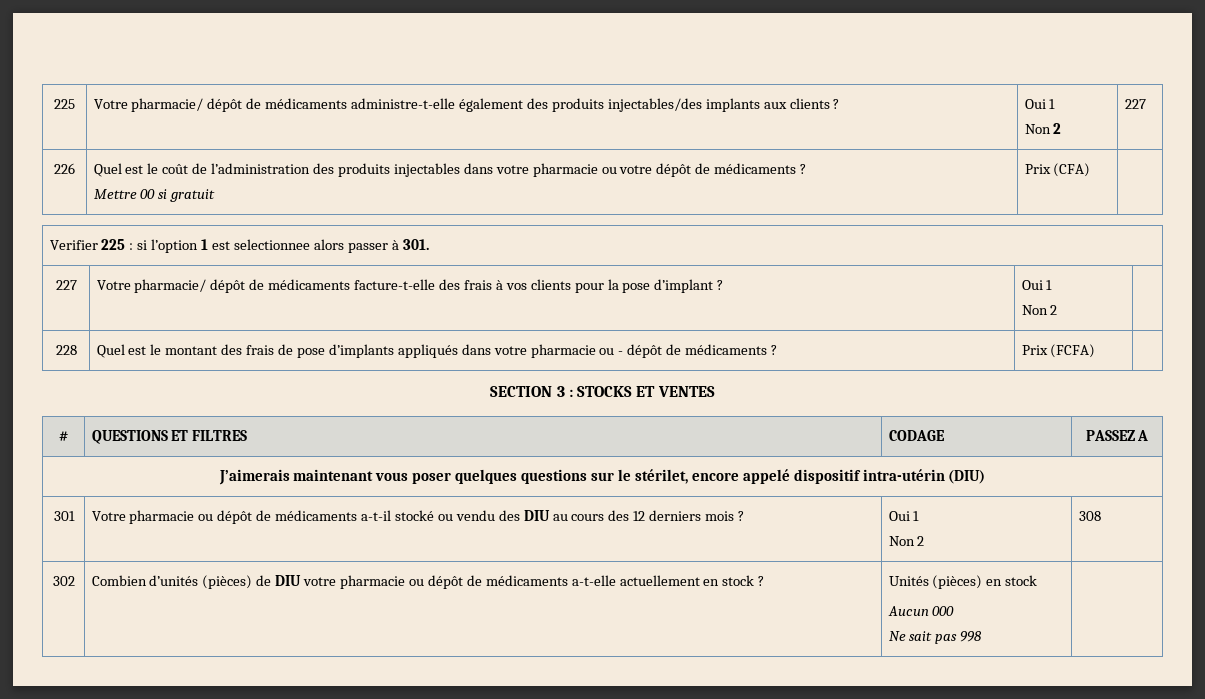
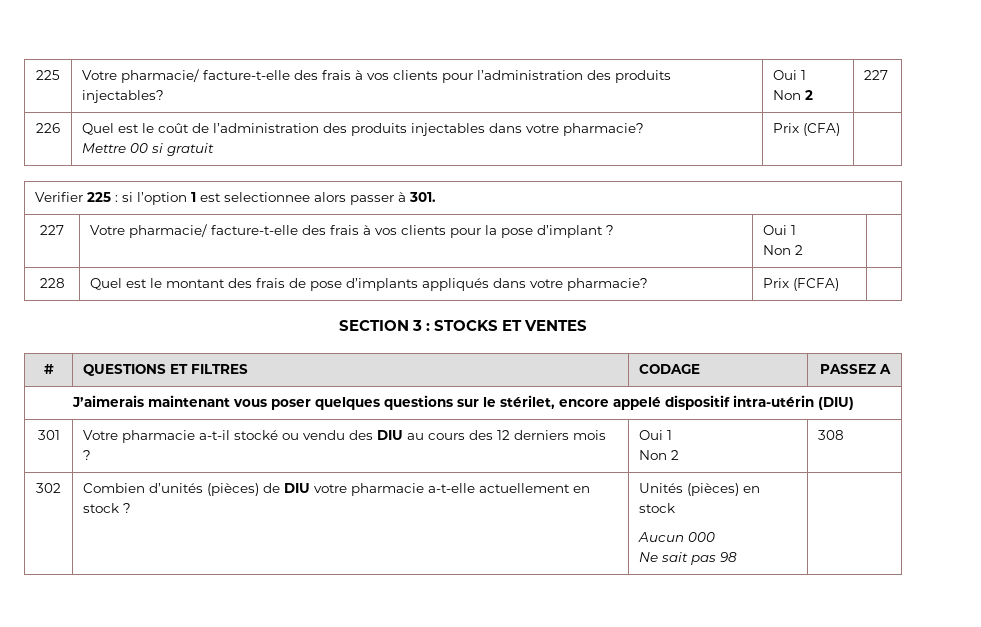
[207,98,840,112] dépôt de médicaments administre-t-elle également des produits injectables/des implants aux clients ? -> [203,70,672,83] [82,90,165,103] facture-t-elle des frais à vos clients pour l’administration des produits injectables?
[532,163,807,177] pharmacie ou votre dépôt de médicaments ? -> [563,123,645,136] pharmacie?
[210,279,351,293] dépôt de médicaments -> (208, 231) none
[530,344,777,358] pharmacie ou - dépôt de médicaments ? -> [567,278,649,291] pharmacie?
[198,510,358,524] ou dépôt de médicaments -> (196, 436) none
[408,575,568,589] ou dépôt de médicaments -> (425, 489) none
[960,631,983,642] 998 -> [720,552,738,562] 98

